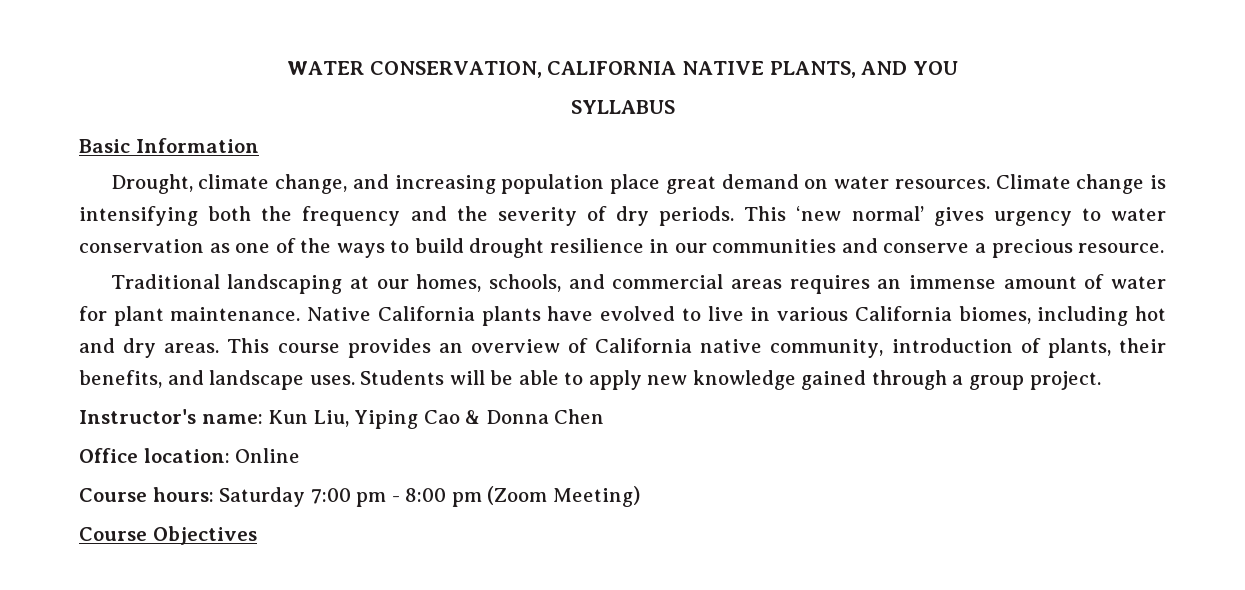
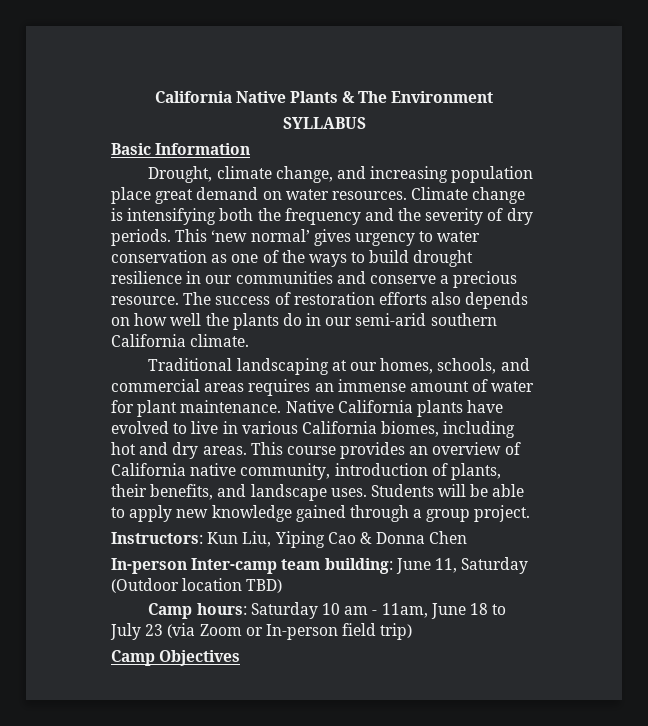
[287,61,958,78] WATER CONSERVATION, CALIFORNIA NATIVE PLANTS, AND YOU -> [154,91,494,103] California Native Plants & The Environment
(1165, 248) none -> [183,292,529,309] [111,313,497,330] [111,334,250,347] The success of restoration efforts also depends on how well the plants do in our semi-arid southern California climate.
[79,409,263,424] Instructor's name: -> [111,532,203,544] Instructors:
[79,448,301,463] [79,486,640,507] [79,527,147,541] Office location: Online // Course hours: Saturday 7:00 pm - 8:00 pm (Zoom Meeting) // Course -> [111,557,529,574] [111,578,283,593] [148,602,507,619] [110,623,413,640] [111,650,155,666] In-person Inter-camp team building: June 11, Saturday (Outdoor location TBD) // Camp hours: Saturday 10 am - 11am, June 18 to July 23 (via Zoom or In-person field trip) // Camp

